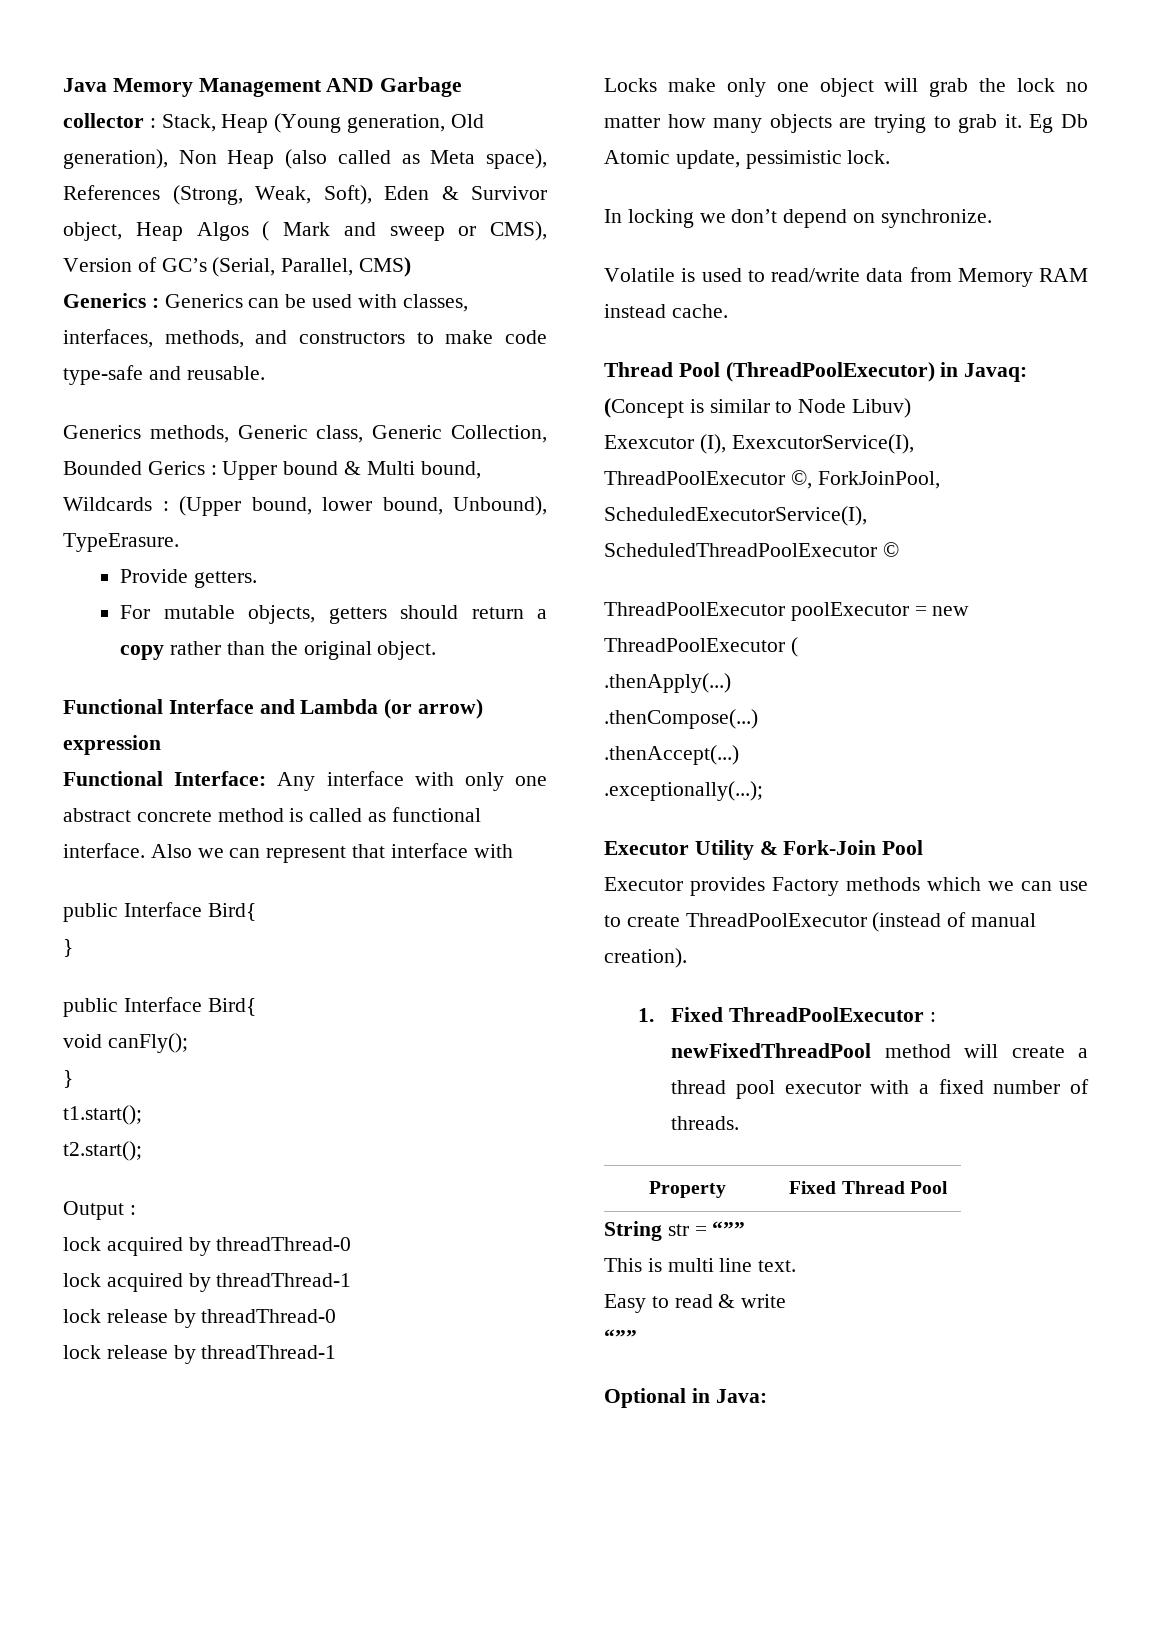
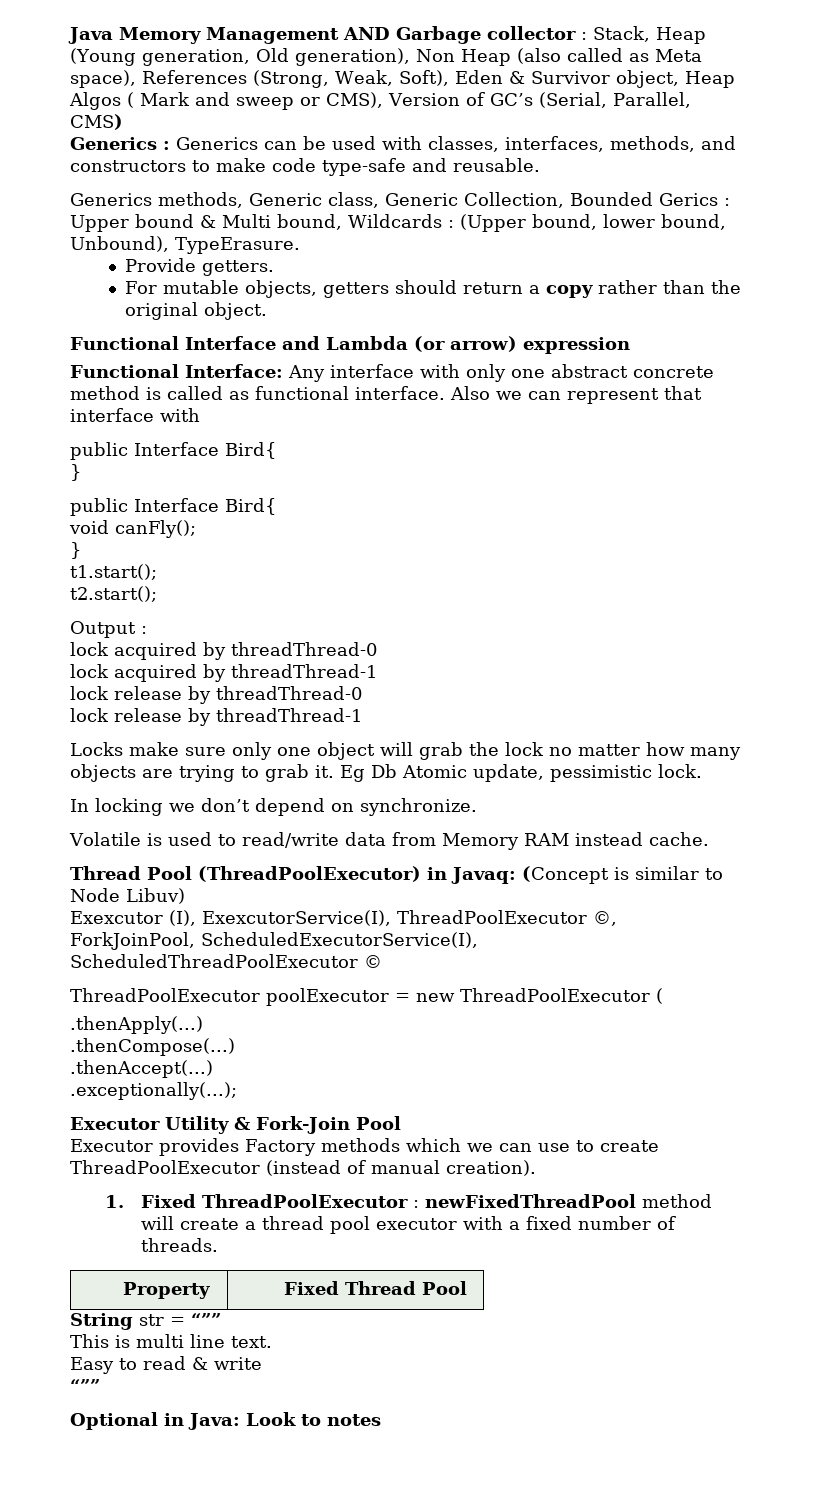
(716, 85) none -> [185,747,226,756] sure
(767, 1396) none -> [246,1412,381,1426] Look to notes

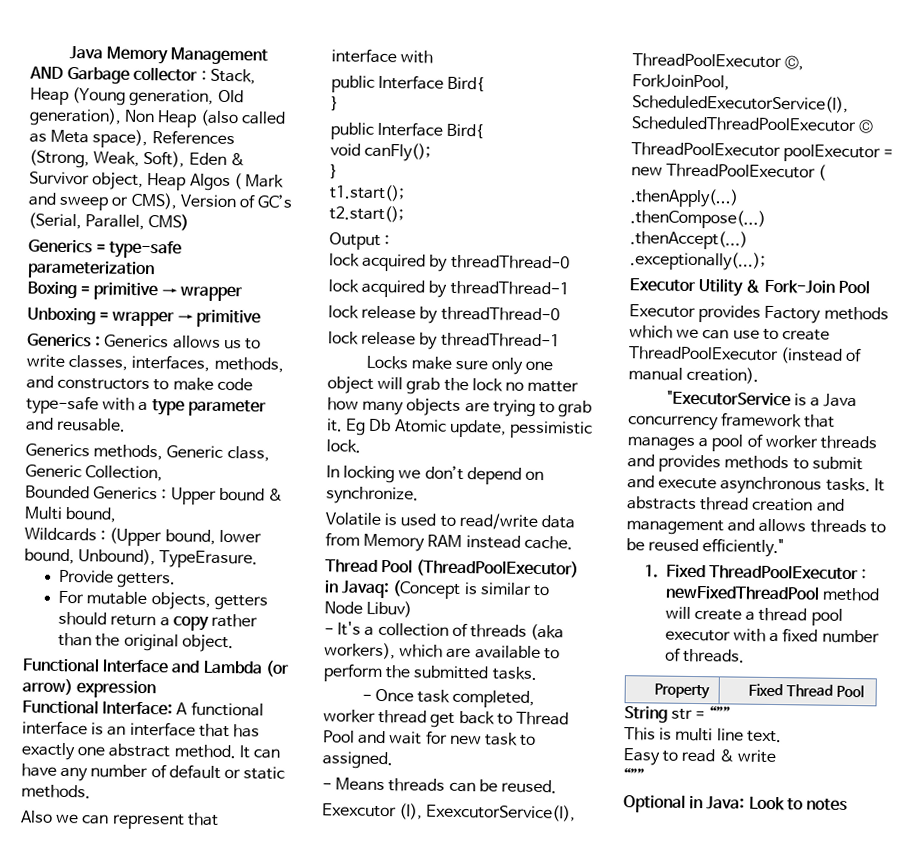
(123, 122) none -> [28,239,183,259] [27,260,155,280] [27,281,243,302] [27,307,261,328] // Generics = type-safe parameterization // Boxing = primitive → wrapper // Unboxing = wrapper → primitive
[264,136,422,150] can be used with -> [172,335,261,350] [26,354,65,368] allows us to write
(406, 167) none -> [102,397,267,417] with a type parameter
[570,192,718,206] Bounded Gerics -> [25,485,159,500] // Bounded Generics
(342, 222) none -> (118, 514) //
[288,364,714,382] [70,386,445,400] Any interface with only one abstract concrete method is called as functional interface. -> [176,701,264,717] [22,720,260,738] [21,742,280,761] [21,763,286,782] [21,784,91,799] A functional interface is an interface that has exactly one abstract method. It can have any number of default or static methods. //
(185, 896) none -> [324,621,565,641] [324,642,560,660] [323,663,538,683] [361,688,536,708] [323,709,569,728] [323,730,537,747] [322,751,393,770] [322,777,557,794] // - It's a collection of threads (aka workers), which are available to perform the submitted tasks. // - Once task completed, worker thread get back to Thread Pool and wait for new task to assigned. // - Means threads can be reused.
(536, 1168) none -> [666,390,858,408] [628,412,836,431] [627,433,877,452] [627,454,863,473] [627,475,885,495] [627,496,845,512] [626,518,886,536] [626,538,785,558] // "ExecutorService is a Java concurrency framework that manages a pool of worker threads and provides methods to submit and execute asynchronous tasks. It abstracts thread creation and management and allows threads to be reused efficiently."

